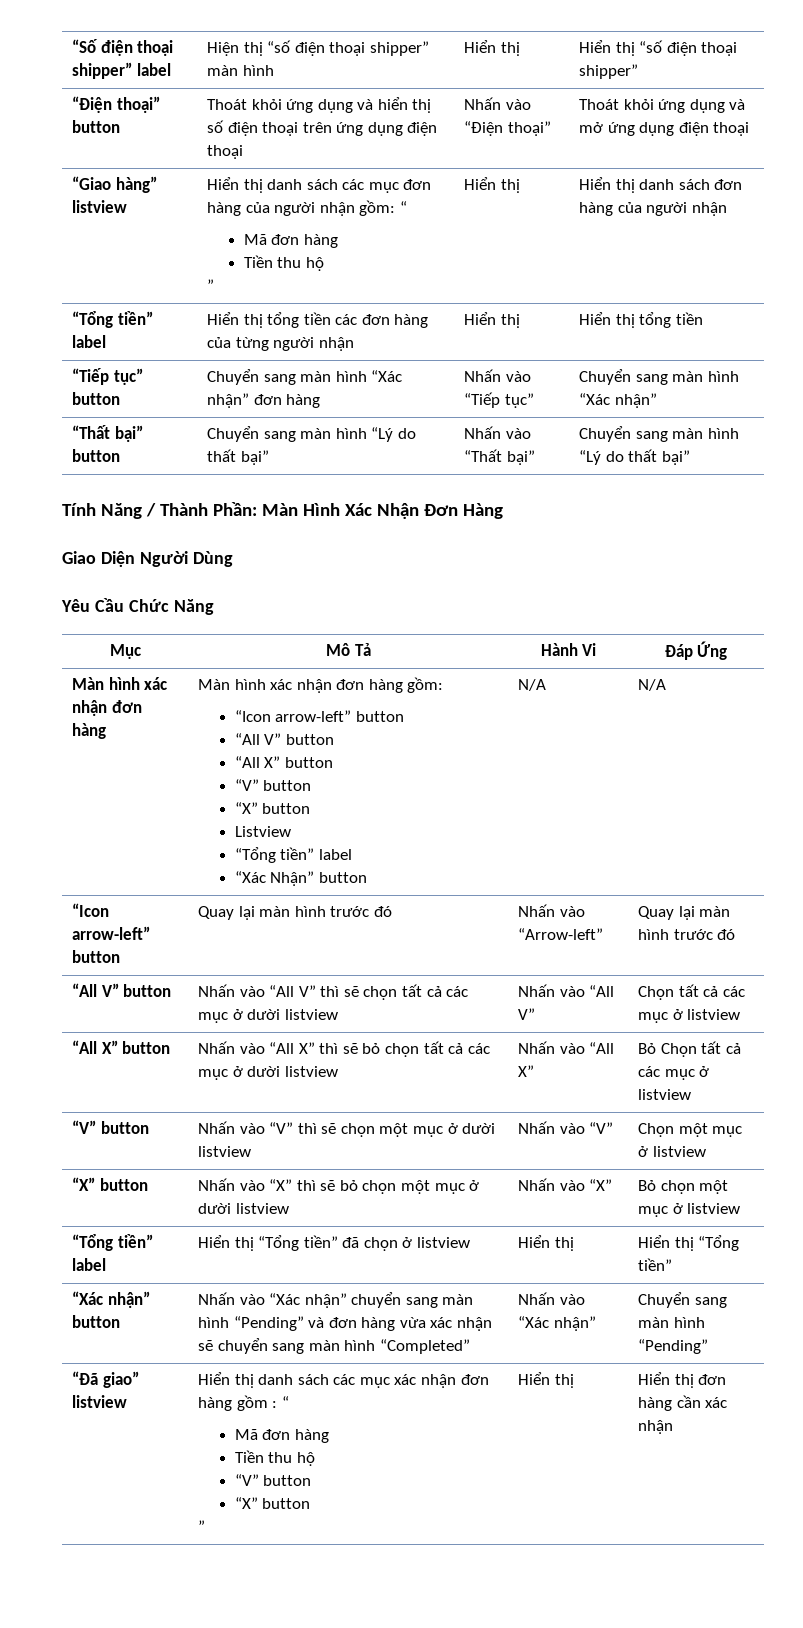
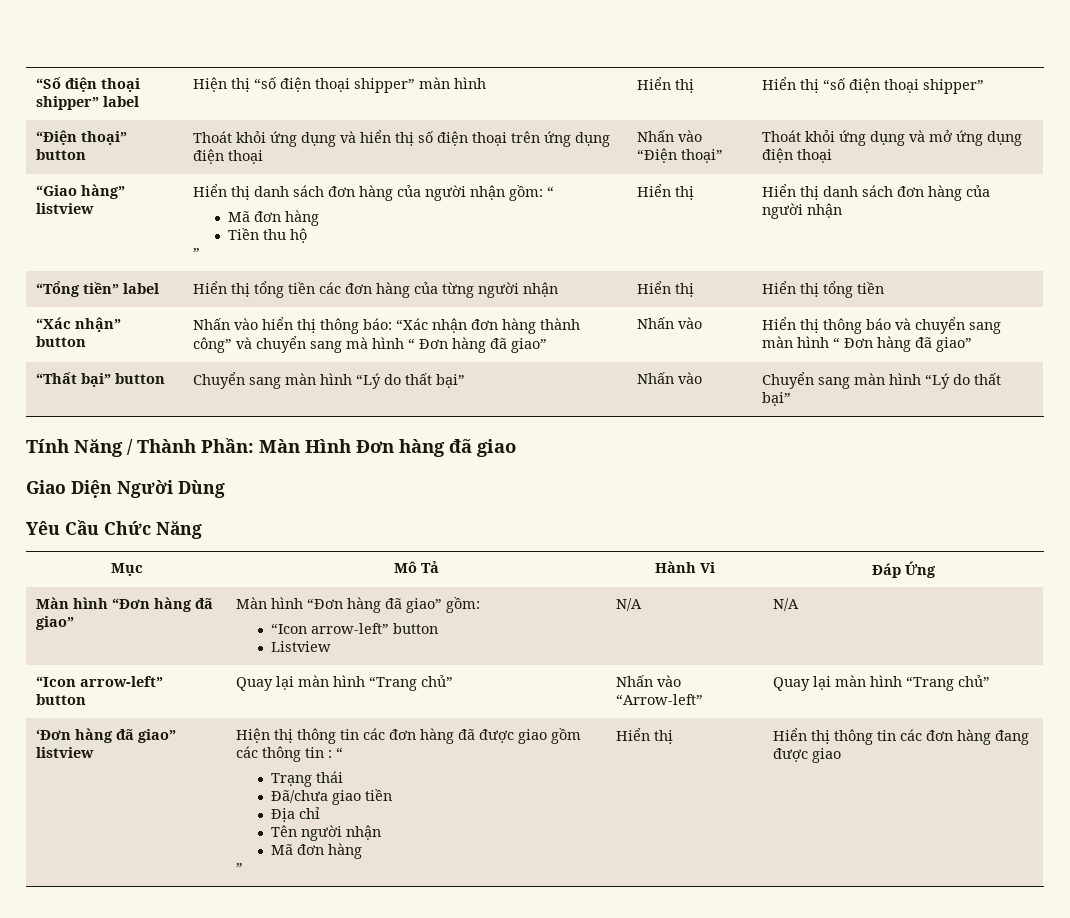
[342,179,399,193] các mục -> (325, 191) none
[71,368,143,385] [71,392,120,405] [206,369,403,385] [206,393,321,408] [463,369,531,382] [463,392,534,408] [578,369,739,385] [578,393,657,408] “Tiếp tục” button | Chuyển sang màn hình “Xác nhận” đơn hàng | Nhấn vào “Tiếp tục” | Chuyển sang màn hình “Xác nhận” -> [36,317,122,332] [36,336,87,347] [193,317,581,334] [193,336,548,353] [637,317,703,329] [762,317,1002,334] [762,336,973,352] “Xác nhận” button | Nhấn vào hiển thị thông báo: “Xác nhận đơn hàng thành công” và chuyển sang mà hình “ Đơn hàng đã giao” | Nhấn vào | Hiển thị thông báo và chuyển sang màn hình “ Đơn hàng đã giao”
[463,449,535,465] “Thất bại” -> (703, 378) none
[344,503,503,519] Xác Nhận Đơn Hàng -> [356,439,516,457] Đơn hàng đã giao
[144,677,168,690] [71,700,142,716] [71,723,106,739] [197,679,403,693] xác nhận đơn hàng | Màn hình xác nhận đơn hàng -> [112,597,214,612] [36,616,75,630] [236,597,443,613] “Đơn hàng đã giao” | Màn hình “Đơn hàng đã giao”
[234,733,335,745] [234,756,334,768] [234,779,312,791] [234,802,311,814] [234,826,291,837] [234,847,353,863] [234,871,368,886] “All V” button // “All X” button // “V” button // “X” button // Listview // “Tổng tiền” label // “Xác Nhận” button -> [270,641,331,652] Listview
[330,906,392,917] trước đó -> [369,675,454,691] “Trang chủ”
[673,929,736,940] [71,983,172,997] [197,984,469,1000] [197,1009,338,1023] [517,984,615,997] [517,1008,535,1020] [637,984,745,1000] [637,1009,741,1023] [71,1040,171,1054] [197,1041,490,1057] [197,1066,338,1080] [517,1041,615,1054] [517,1065,534,1077] [637,1041,741,1057] [637,1066,710,1080] [637,1089,691,1100] [71,1120,149,1134] [197,1121,496,1137] [197,1146,251,1157] [517,1121,614,1134] [637,1123,743,1137] [637,1146,706,1157] [71,1177,148,1191] [197,1178,480,1194] [197,1203,289,1214] [517,1178,613,1191] [637,1180,729,1194] [637,1203,741,1217] [71,1234,153,1251] [71,1258,106,1271] [197,1235,471,1251] [517,1235,574,1251] [637,1235,740,1251] [637,1258,672,1271] [71,1291,150,1308] [71,1315,120,1328] [197,1292,474,1308] [197,1316,493,1331] [197,1338,470,1354] [517,1292,585,1305] [517,1316,596,1331] [637,1292,727,1308] [637,1317,705,1328] [637,1339,708,1354] [71,1371,139,1388] [71,1395,127,1408] [197,1372,489,1388] [197,1395,289,1411] [234,1429,330,1443] [234,1450,316,1466] [234,1474,312,1486] [234,1497,311,1509] [197,1520,205,1532] [517,1372,574,1388] [637,1372,727,1388] [637,1395,728,1411] [637,1420,673,1434] trước đó // “All V” button | Nhấn vào “All V” thì sẽ chọn tất cả các mục ở dười listview | Nhấn vào “All V” | Chọn tất cả các mục ở listview // “All X” button | Nhấn vào “All X” thì sẽ bỏ chọn tất cả các mục ở dười listview | Nhấn vào “All X” | Bỏ Chọn tất cả các mục ở listview // “V” button | Nhấn vào “V” thì sẽ chọn một mục ở dười listview | Nhấn vào “V” | Chọn một mục ở listview // “X” button | Nhấn vào “X” thì sẽ bỏ chọn một mục ở dười listview | Nhấn vào “X” | Bỏ chọn một mục ở listview // “Tổng tiền” label | Hiển thị “Tổng tiền” đã chọn ở listview | Hiển thị | Hiển thị “Tổng tiền” // “Xác nhận” button | Nhấn vào “Xác nhận” chuyển sang màn hình “Pending” và đơn hàng vừa xác nhận sẽ chuyển sang màn hình “Completed” | Nhấn vào “Xác nhận” | Chuyển sang màn hình “Pending” // “Đã giao” listview | Hiển thị danh sách các mục xác nhận đơn hàng gồm : “ // Mã đơn hàng // Tiền thu hộ // “V” button // “X” button // ” | Hiển thị | Hiển thị đơn hàng cần xác nhận -> [906,675,991,691] [36,728,177,743] [36,747,95,758] [236,728,582,744] [236,746,344,762] [270,771,343,787] [270,789,392,805] [270,807,320,822] [270,825,381,841] [270,843,362,859] [236,863,244,873] [616,728,674,744] [773,728,1030,745] [773,748,842,763] “Trang chủ” // ‘Đơn hàng đã giao” listview | Hiện thị thông tin các đơn hàng đã được giao gồm các thông tin : “ // Trạng thái // Đã/chưa giao tiền // Địa chỉ // Tên người nhận // Mã đơn hàng // ” | Hiển thị | Hiển thị thông tin các đơn hàng đang được giao

